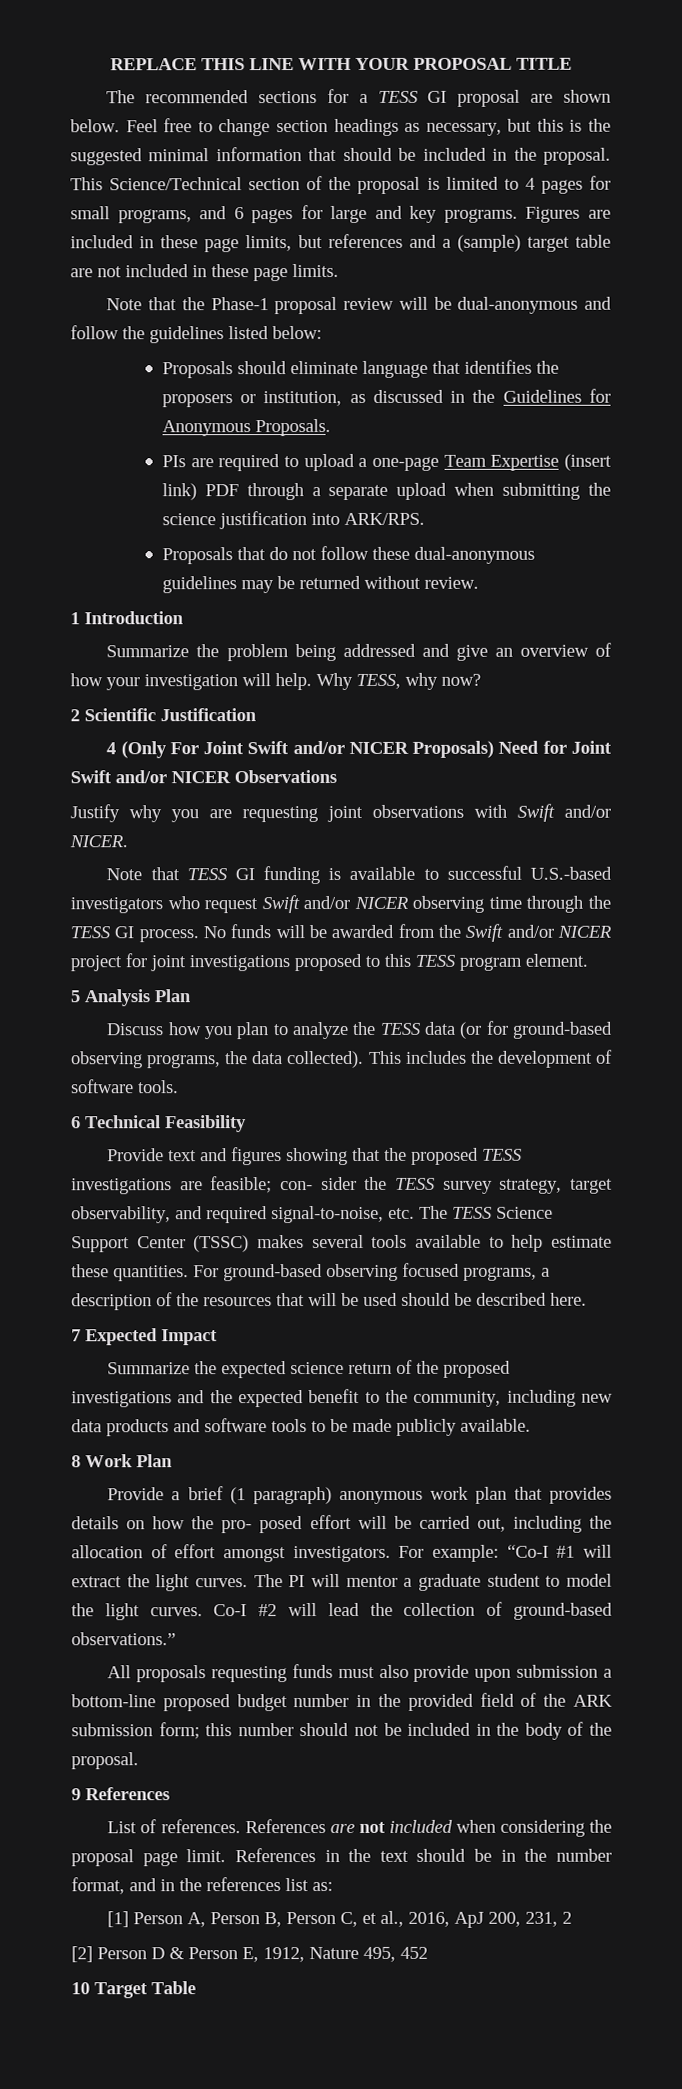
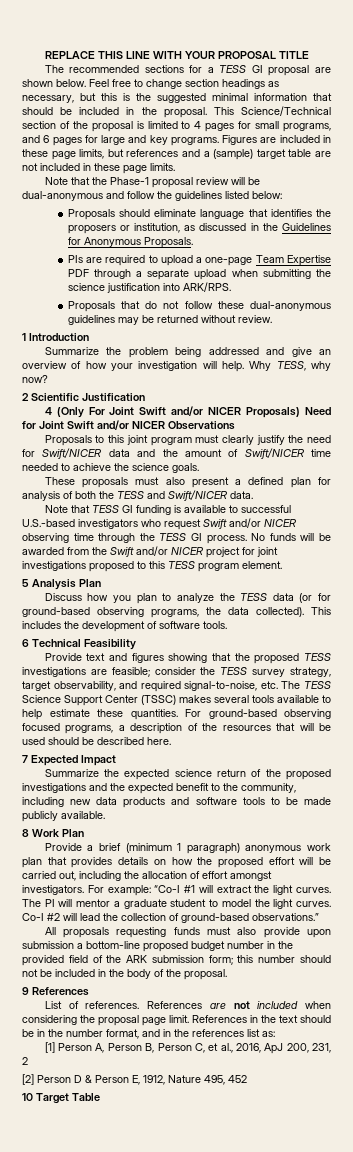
[564,453,612,471] [161,483,197,501] (insert link) -> (331, 260) none
[70,803,611,823] [69,835,128,848] Justify why you are requesting joint observations with Swift and/or NICER. -> [44,435,332,446] [22,448,331,459] [22,463,199,473] [44,477,331,488] [22,490,253,501] Proposals to this joint program must clearly justify the need for Swift/NICER data and the amount of Swift/NICER time needed to achieve the science goals. // These proposals must also present a defined plan for analysis of both the TESS and Swift/NICER data.
[280,1176,357,1191] con- sider -> [154,667,196,675] consider
[229,1487,246,1505] (1 -> [125,843,182,853] (minimum 1
[221,1516,304,1534] pro- posed -> [217,857,263,868] proposed

